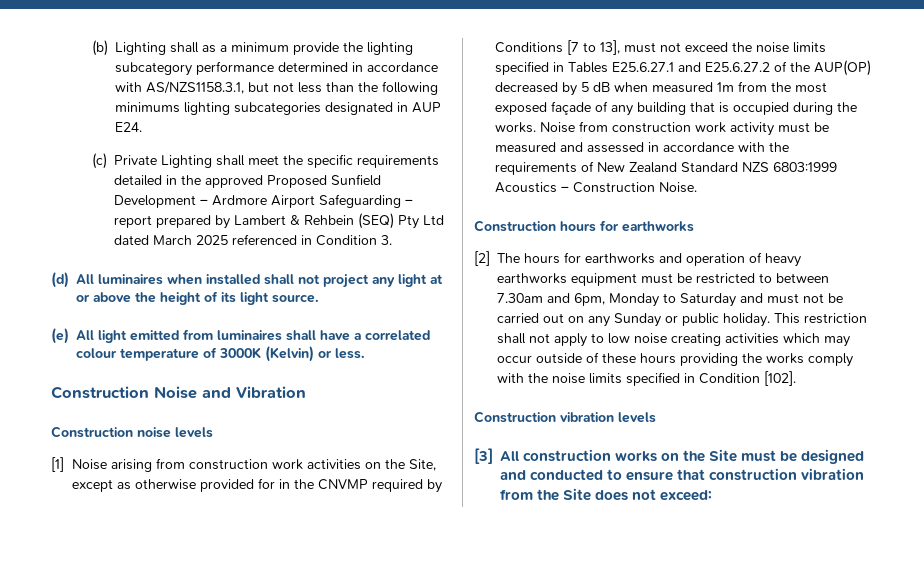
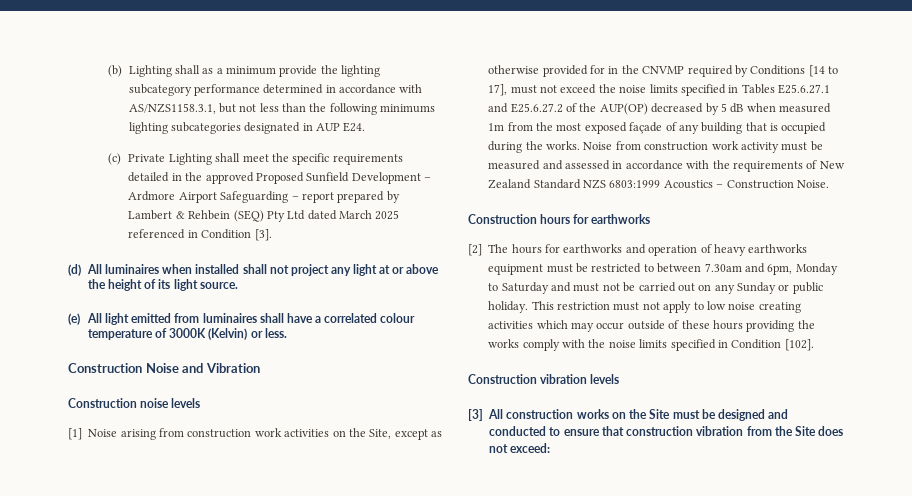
[381,235,393,245] 3. -> [254,229,272,241] [3].
[566,40,620,55] [7 to 13], -> [808,65,838,77] [488,84,508,96] [14 to 17],
[497,333,526,344] shall -> [613,302,640,311] must

